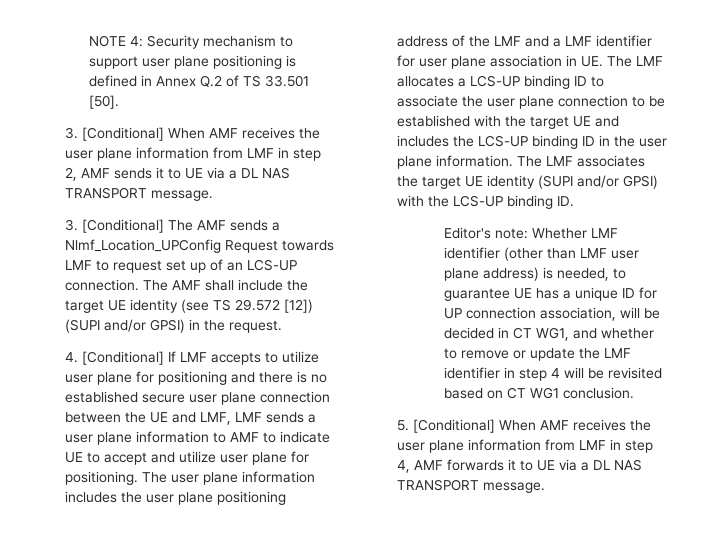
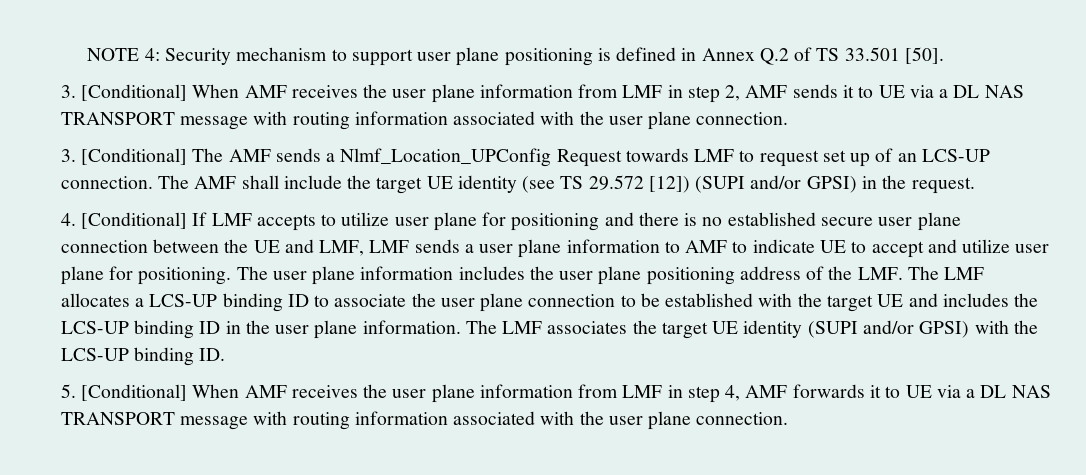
[151,190,214,201] message. -> [180,111,789,130] message with routing information associated with the user plane connection.
[494,35,653,47] [397,55,604,69] LMF and a LMF identifier for user plane association in UE. -> [857,267,903,280] LMF.
[444,227,619,239] [444,247,640,261] [444,267,627,281] [444,287,658,301] [444,307,661,321] [444,327,655,341] [444,348,632,361] [444,367,663,381] [444,387,635,399] // Editor's note: Whether LMF identifier (other than LMF user plane address) is needed, to guarantee UE has a unique ID for UP connection association, will be decided in CT WG1, and whether to remove or update the LMF identifier in step 4 will be revisited based on CT WG1 conclusion. -> (226, 354) none
[483,482,546,493] message. -> [180,411,789,430] message with routing information associated with the user plane connection.

